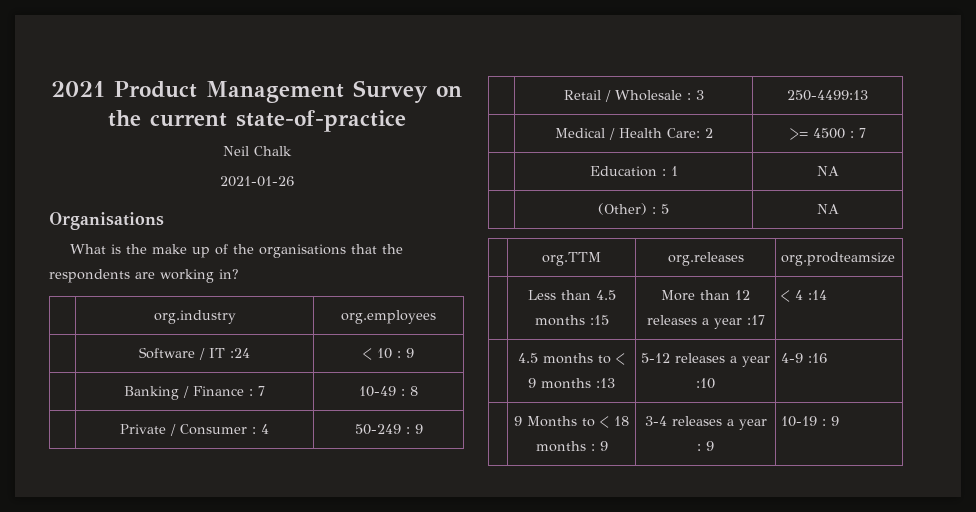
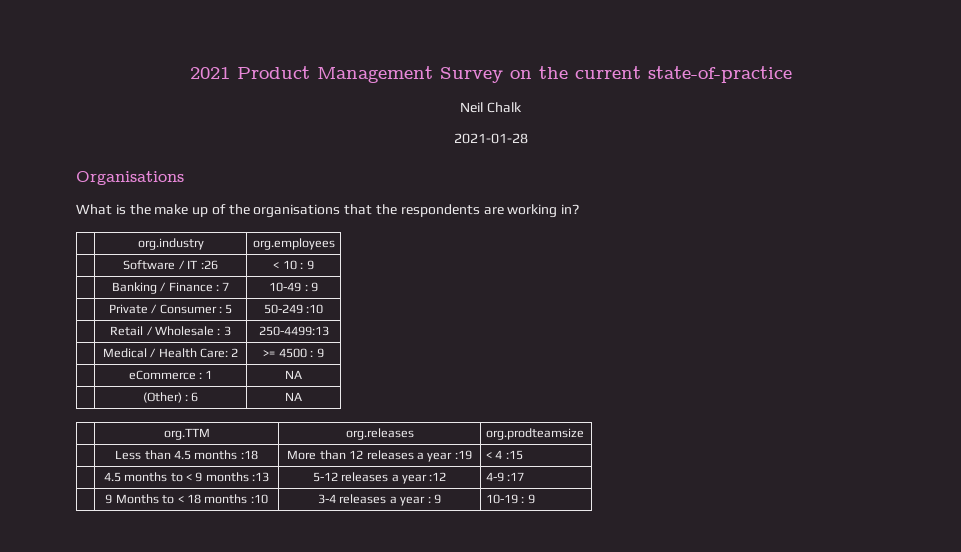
[219,176,294,187] 2021-01-26 -> [453,133,528,144] 2021-01-28
[230,348,250,358] :24 -> [200,260,218,270] :26
[410,386,418,396] 8 -> [310,282,318,292] 9
[261,424,269,434] 4 -> [225,304,233,314] 5
[405,424,423,434] : 9 -> [306,304,324,314] :10
[858,128,866,138] [589,166,657,177] 7 // | Education -> [316,348,324,358] [128,370,196,380] 9 // | eCommerce
[661,204,669,214] 5 -> [191,392,199,402] 6
[589,315,609,325] :15 -> [240,450,258,460] :18
[746,315,765,325] :17 -> [454,450,472,460] :19
[807,290,827,300] :14 -> [505,450,523,460] :15
[696,378,715,389] :10 -> [429,472,447,481] :12
[807,353,827,363] :16 -> [507,472,525,481] :17
[590,441,608,451] : 9 -> [250,494,268,504] :10

